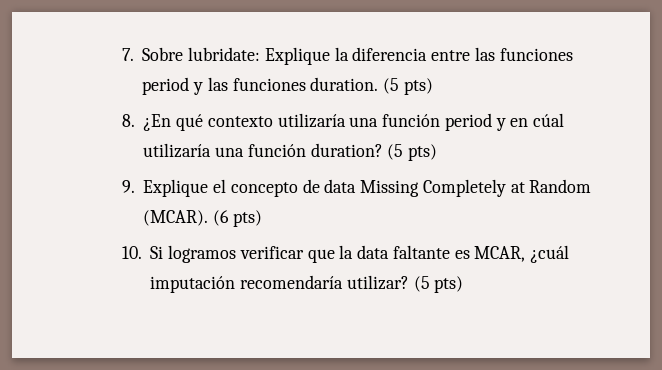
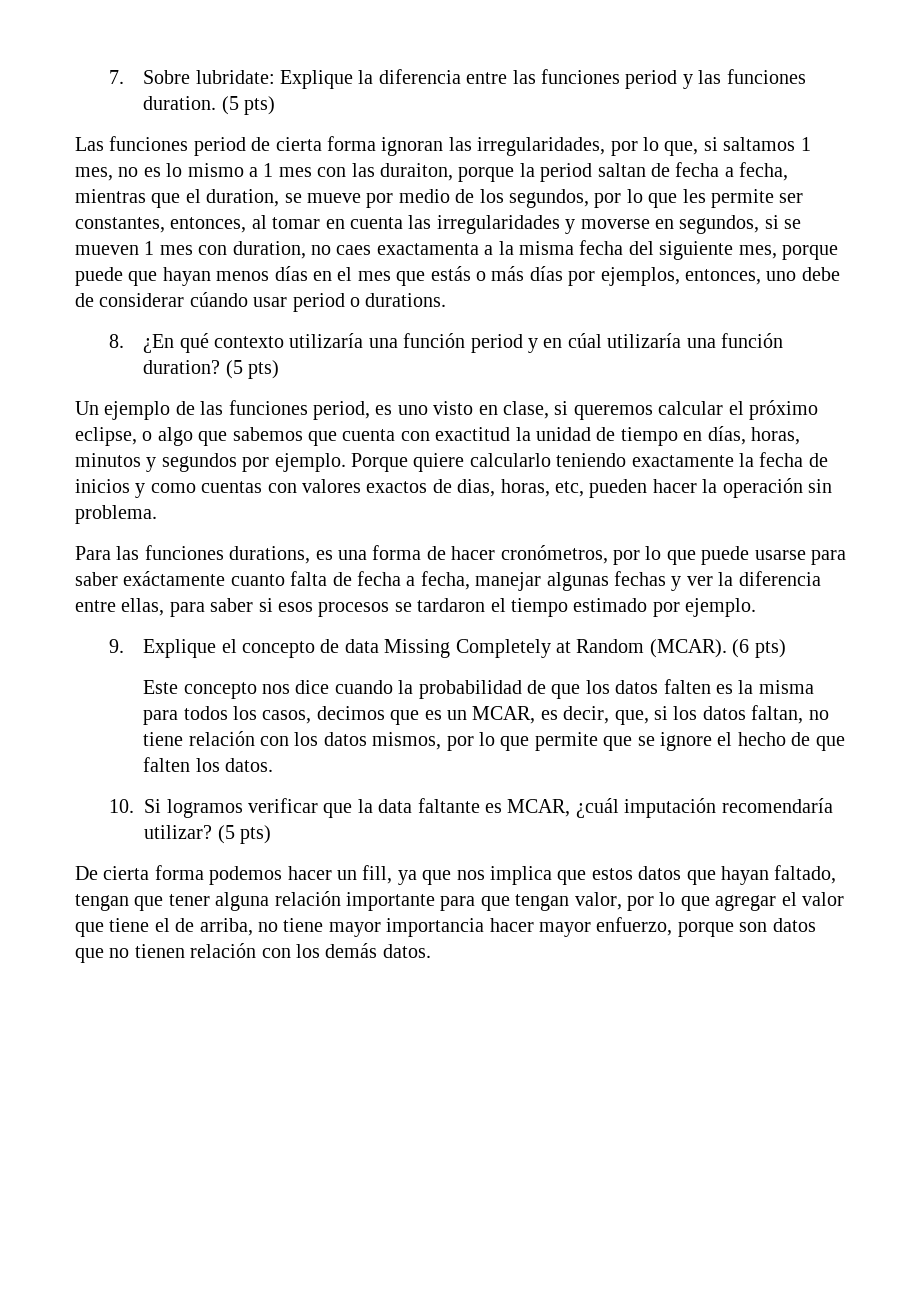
(433, 86) none -> [75,136,811,156] [75,162,789,182] [75,189,804,208] [75,215,802,234] [75,240,838,260] [75,266,840,286] [75,292,447,312] // Las funciones period de cierta forma ignoran las irregularidades, por lo que, si saltamos 1 mes, no es lo mismo a 1 mes con las duraiton, porque la period saltan de fecha a fecha, mientras que el duration, se mueve por medio de los segundos, por lo que les permite ser constantes, entonces, al tomar en cuenta las irregularidades y moverse en segundos, si se mueven 1 mes con duration, no caes exactamenta a la misma fecha del siguiente mes, porque puede que hayan menos días en el mes que estás o más días por ejemplos, entonces, uno debe de considerar cúando usar period o durations.
(438, 152) none -> [75,400,818,420] [75,426,800,446] [75,452,828,472] [75,478,832,498] [75,505,157,524] [75,545,846,565] [75,571,821,591] [75,598,757,617] // Un ejemplo de las funciones period, es uno visto en clase, si queremos calcular el próximo eclipse, o algo que sabemos que cuenta con exactitud la unidad de tiempo en días, horas, minutos y segundos por ejemplo. Porque quiere calcularlo teniendo exactamente la fecha de inicios y como cuentas con valores exactos de dias, horas, etc, pueden hacer la operación sin problema. // Para las funciones durations, es una forma de hacer cronómetros, por lo que puede usarse para saber exáctamente cuanto falta de fecha a fecha, manejar algunas fechas y ver la diferencia entre ellas, para saber si esos procesos se tardaron el tiempo estimado por ejemplo.
(262, 218) none -> [143,679,814,699] [143,705,829,725] [143,731,845,751] [143,757,274,772] // Este concepto nos dice cuando la probabilidad de que los datos falten es la misma para todos los casos, decimos que es un MCAR, es decir, que, si los datos faltan, no tiene relación con los datos mismos, por lo que permite que se ignore el hecho de que falten los datos.
(464, 284) none -> [75,865,837,885] [75,891,844,911] [75,917,816,937] [75,943,431,963] // De cierta forma podemos hacer un fill, ya que nos implica que estos datos que hayan faltado, tengan que tener alguna relación importante para que tengan valor, por lo que agregar el valor que tiene el de arriba, no tiene mayor importancia hacer mayor enfuerzo, porque son datos que no tienen relación con los demás datos.

